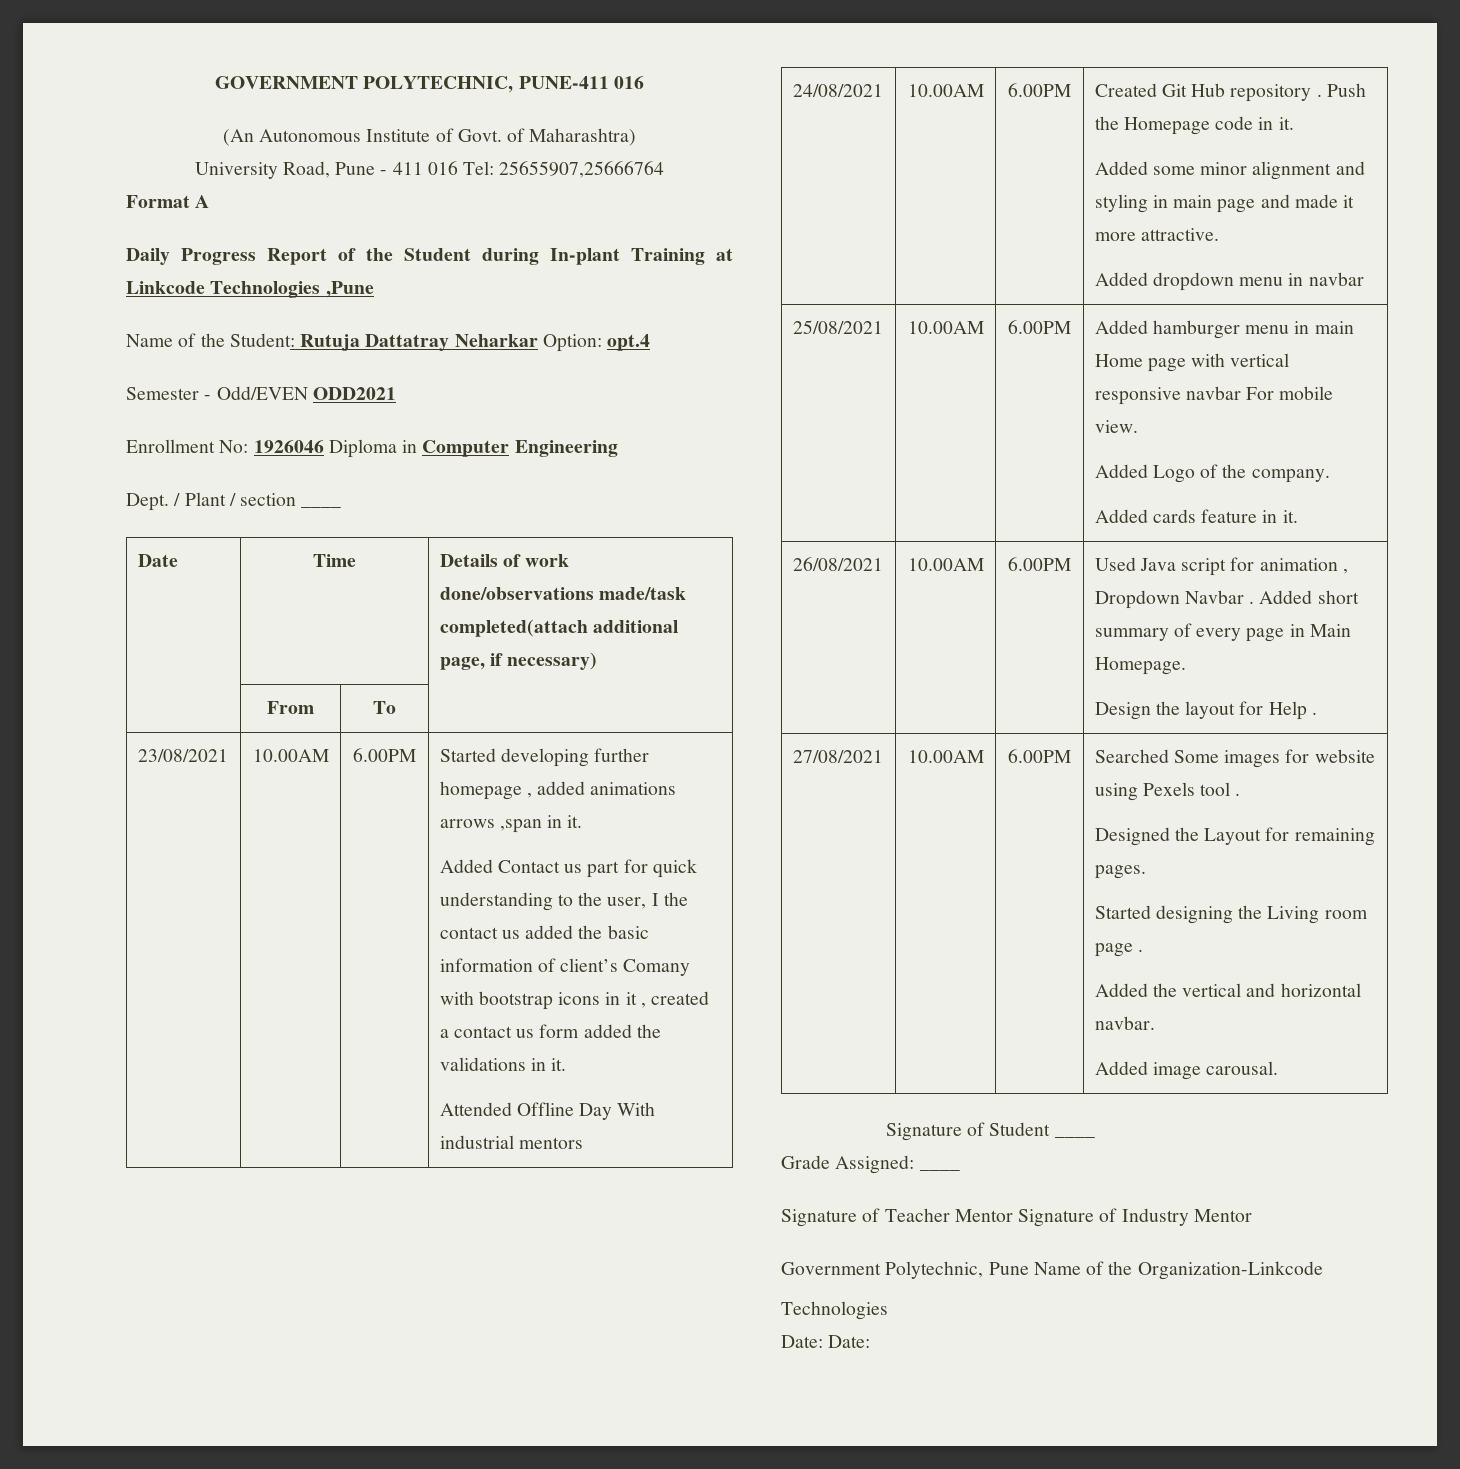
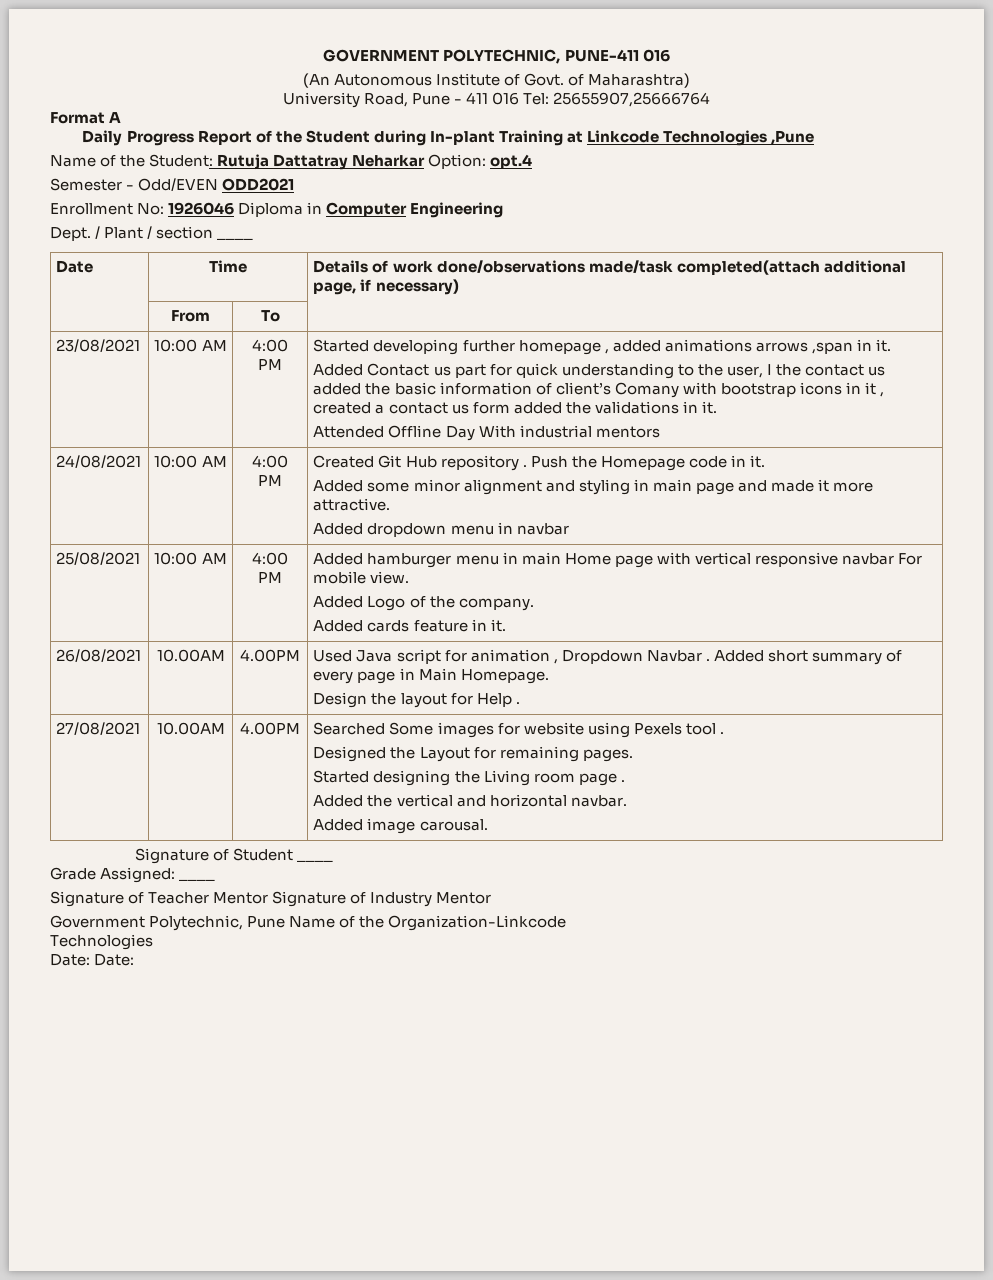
[252,749,329,762] [353,748,416,762] 10.00AM | 6.00PM -> [154,339,227,352] [252,339,288,352] [258,359,282,370] 10:00 AM | 4:00 PM
[907,84,984,97] [1008,83,1071,97] 10.00AM | 6.00PM -> [154,455,227,468] [252,455,288,468] [258,475,282,486] 10:00 AM | 4:00 PM
[907,321,984,334] [1008,320,1071,334] 10.00AM | 6.00PM -> [154,552,227,565] [252,552,288,565] [258,572,282,583] 10:00 AM | 4:00 PM
[1008,557,1071,571] 6.00PM -> [240,649,300,662] 4.00PM
[1008,749,1071,763] 6.00PM -> [240,722,300,735] 4.00PM

